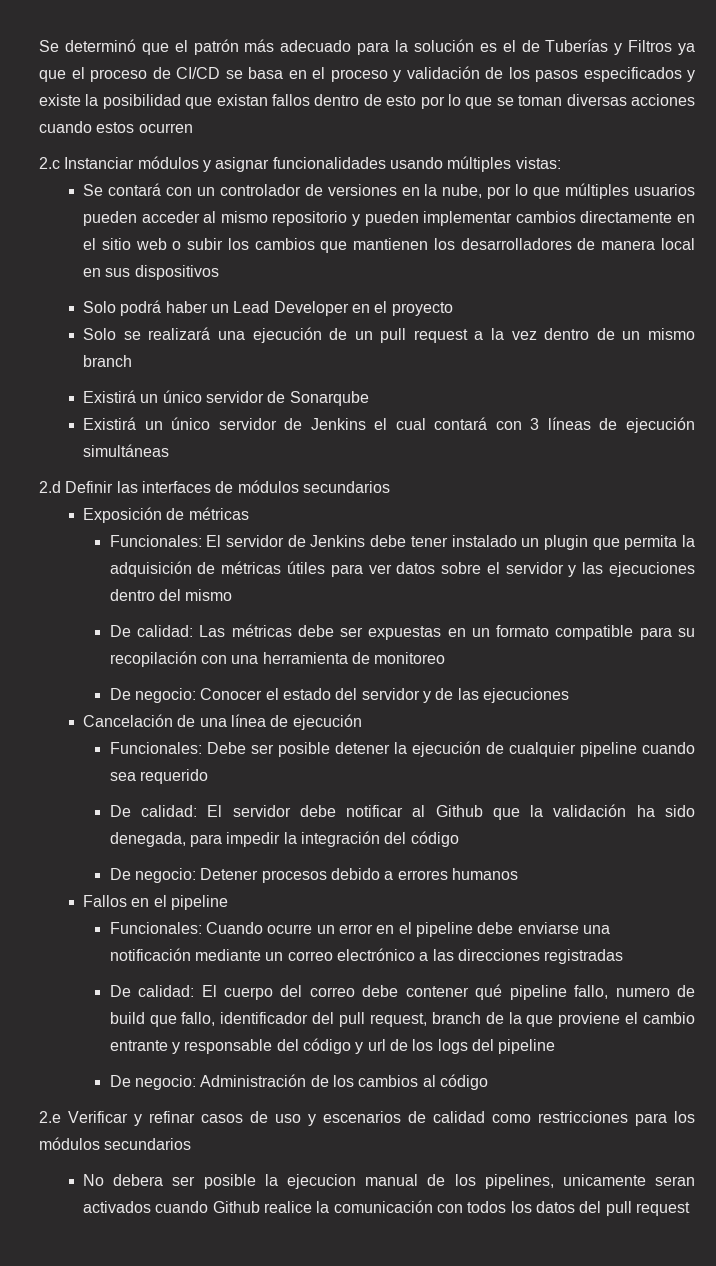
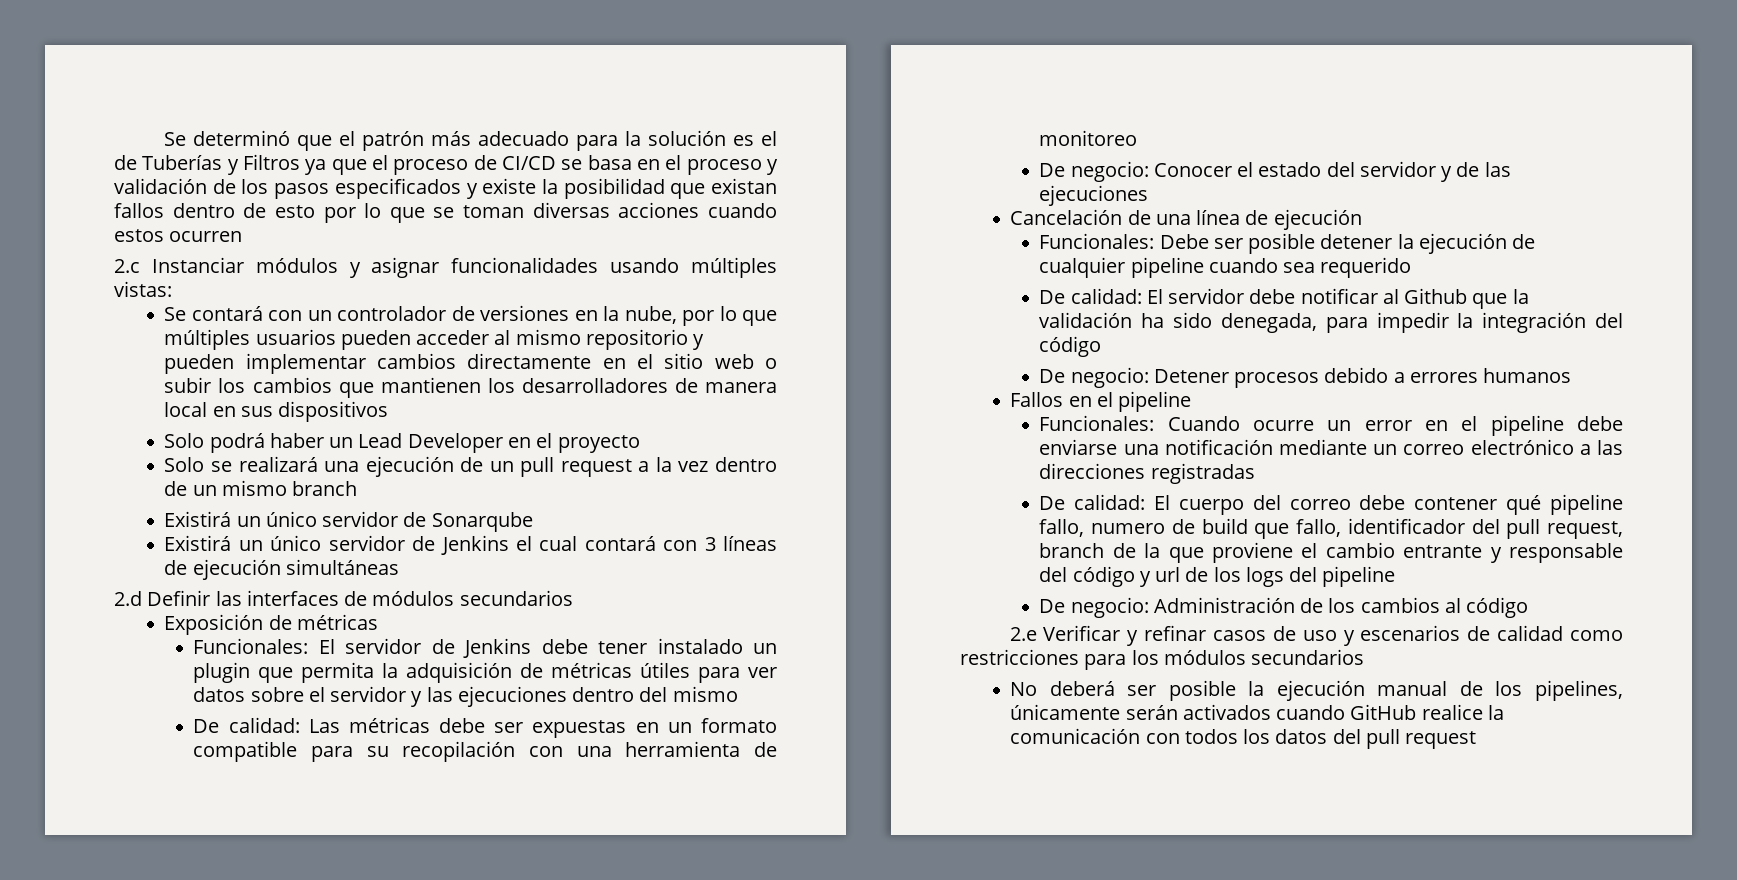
[113,1174,164,1186] debera -> [1049,681,1115,696] deberá
[286,1174,356,1189] ejecucion -> [1276,680,1365,701] ejecución
[562,1174,695,1186] unicamente seran -> [1010,704,1178,720] únicamente serán
[212,1201,260,1213] Github -> [1350,704,1417,720] GitHub

